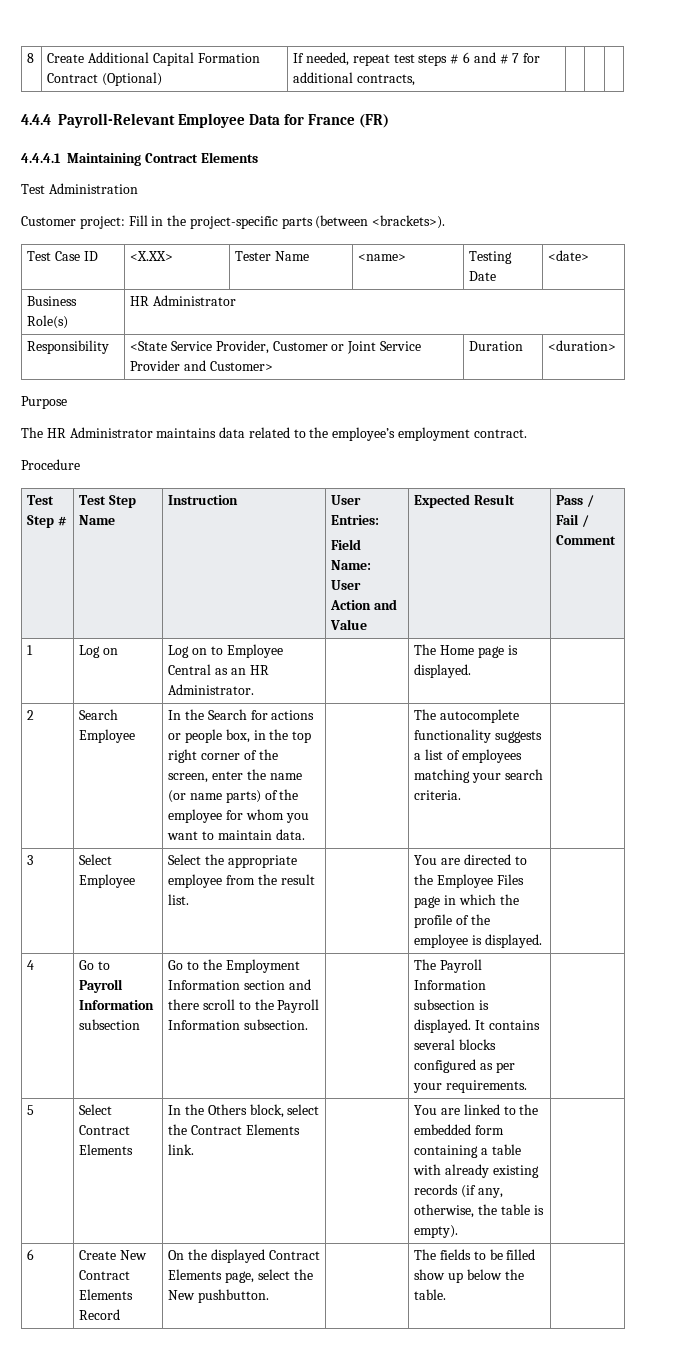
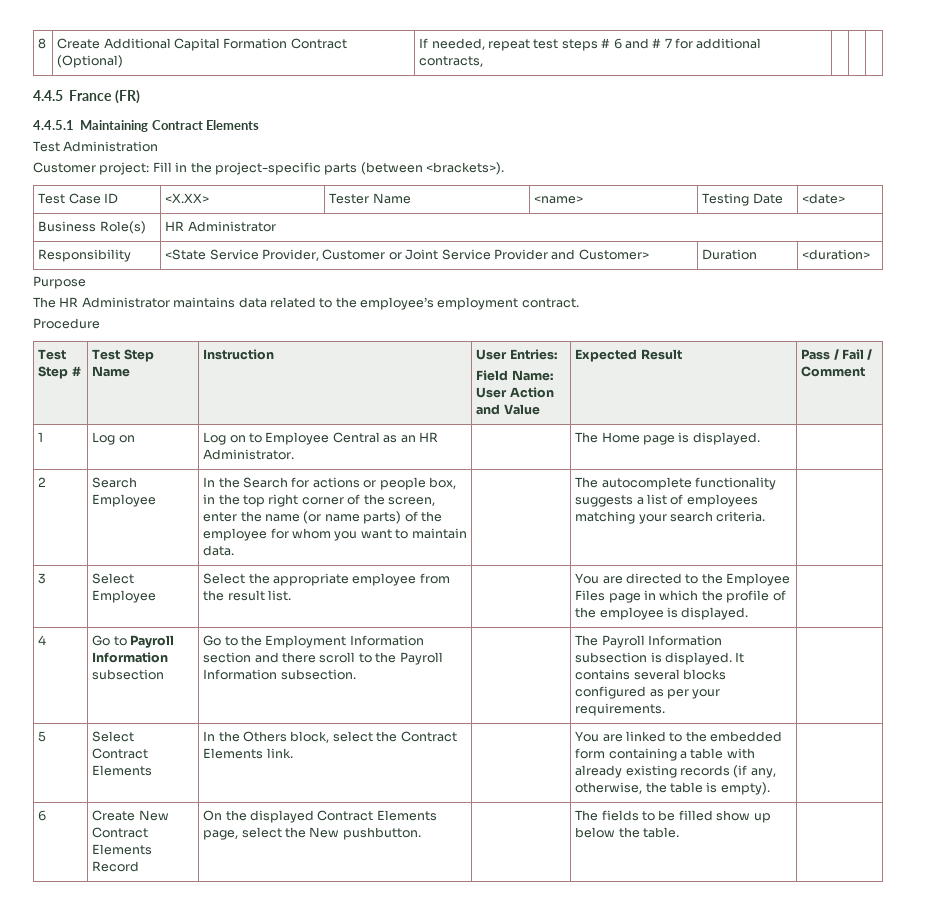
[21,113,304,128] 4.4.4 Payroll-Relevant Employee Data for -> [33,90,63,101] 4.4.5
[21,153,61,163] 4.4.4.1 -> [33,120,74,130] 4.4.5.1

